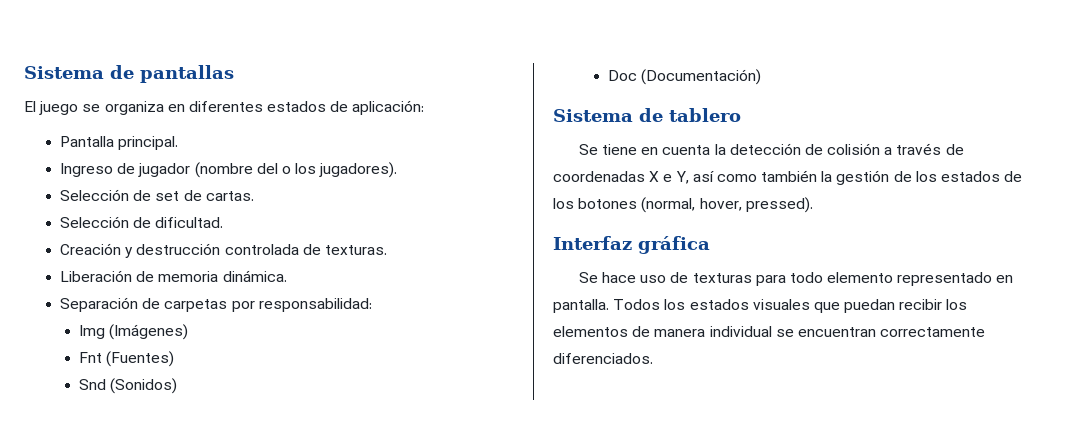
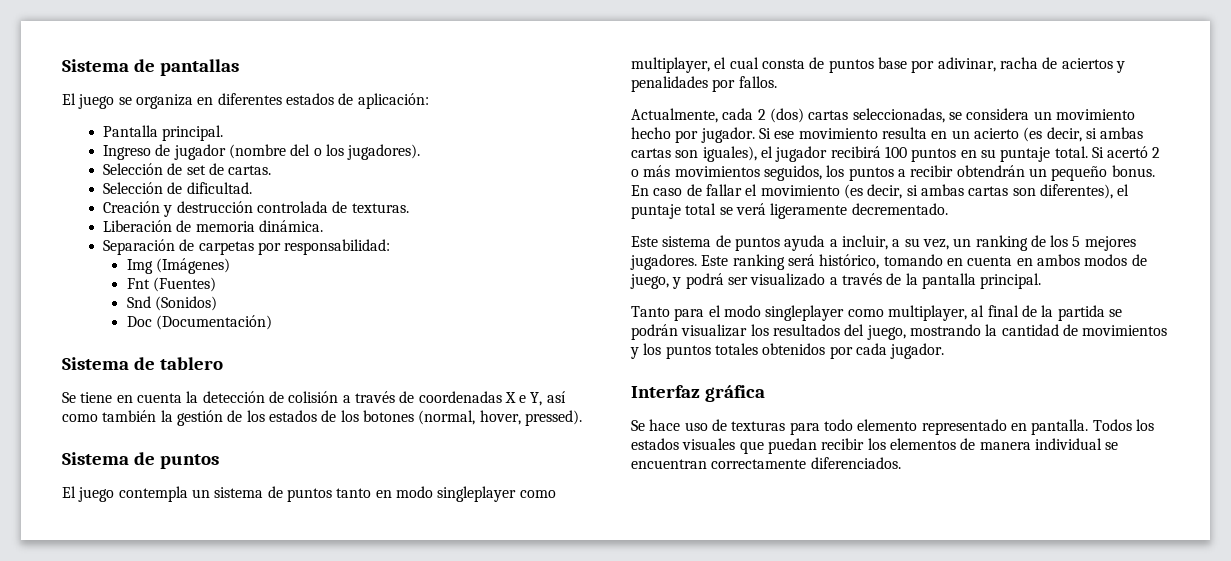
(813, 205) none -> [62,452,219,469] [62,486,556,502] [631,57,1125,73] [631,76,777,92] [631,108,1135,123] [631,127,1144,143] [631,146,1161,162] [631,165,1155,181] [631,184,1130,199] [631,203,948,219] [631,235,1136,251] [630,254,1147,270] [630,273,1042,289] [631,305,1122,321] [631,324,1168,340] [630,343,945,359] // Sistema de puntos // El juego contempla un sistema de puntos tanto en modo singleplayer como multiplayer, el cual consta de puntos base por adivinar, racha de aciertos y penalidades por fallos. // Actualmente, cada 2 (dos) cartas seleccionadas, se considera un movimiento hecho por jugador. Si ese movimiento resulta en un acierto (es decir, si ambas cartas son iguales), el jugador recibirá 100 puntos en su puntaje total. Si acertó 2 o más movimientos seguidos, los puntos a recibir obtendrán un pequeño bonus. En caso de fallar el movimiento (es decir, si ambas cartas son diferentes), el puntaje total se verá ligeramente decrementado. // Este sistema de puntos ayuda a incluir, a su vez, un ranking de los 5 mejores jugadores. Este ranking será histórico, tomando en cuenta en ambos modos de juego, y podrá ser visualizado a través de la pantalla principal. // Tanto para el modo singleplayer como multiplayer, al final de la partida se podrán visualizar los resultados del juego, mostrando la cantidad de movimientos y los puntos totales obtenidos por cada jugador.

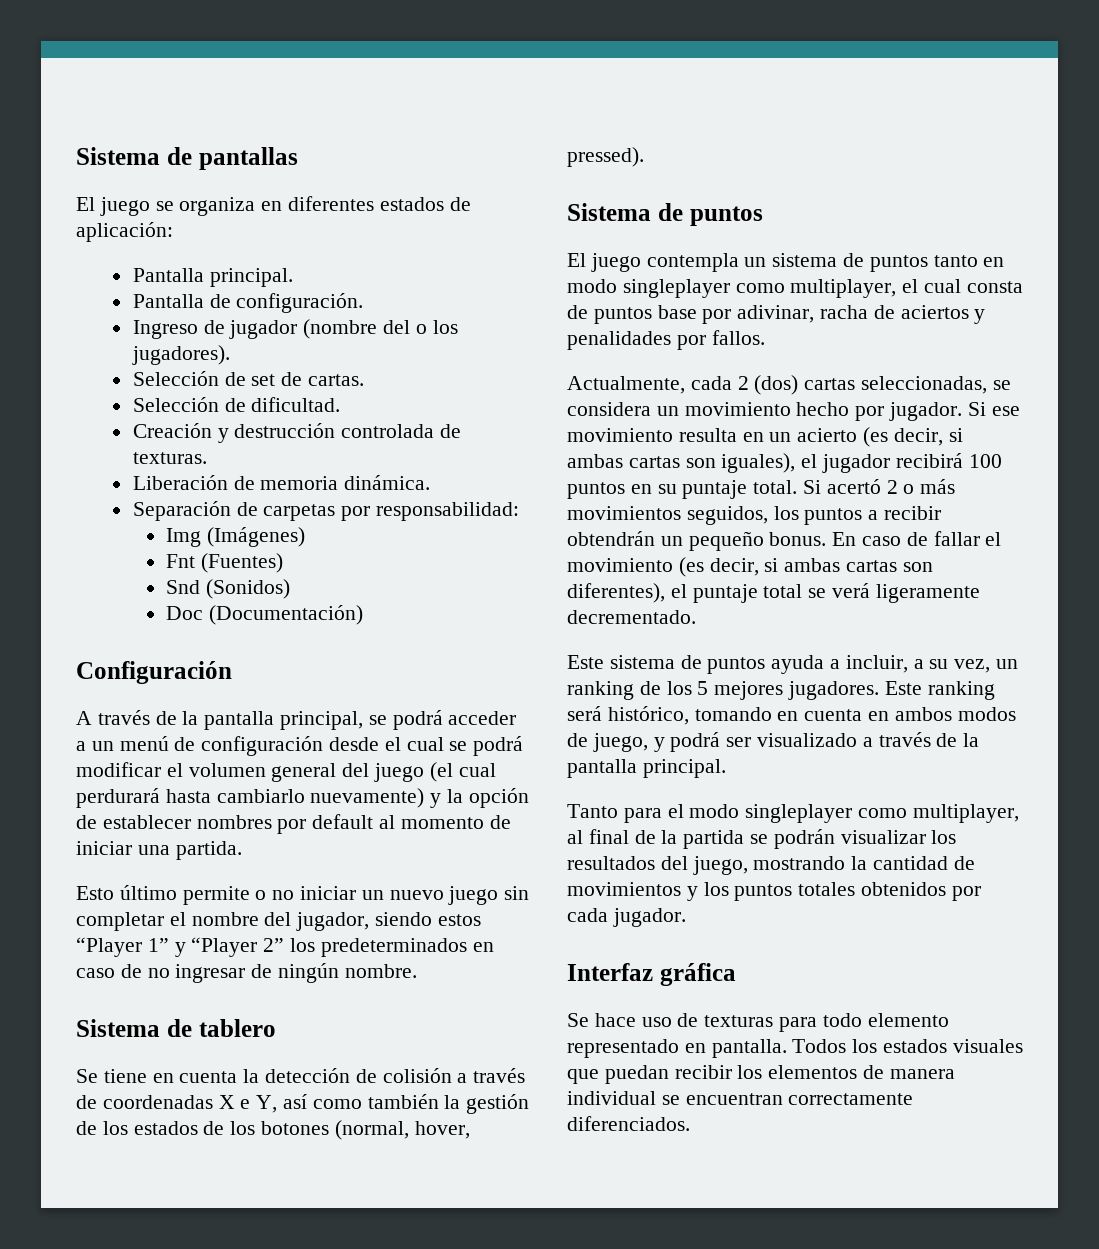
(224, 133) none -> [132,293,364,313] // Pantalla de configuración.
(272, 322) none -> [76,661,232,684] [76,710,517,730] [76,736,524,756] [76,762,496,782] [76,788,529,808] [76,814,511,834] [76,841,242,860] [76,885,530,905] [76,912,481,931] [76,937,494,957] [76,963,417,983] // Configuración // A través de la pantalla principal, se podrá acceder a un menú de configuración desde el cual se podrá modificar el volumen general del juego (el cual perdurará hasta cambiarlo nuevamente) y la opción de establecer nombres por default al momento de iniciar una partida. // Esto último permite o no iniciar un nuevo juego sin completar el nombre del jugador, siendo estos “Player 1” y “Player 2” los predeterminados en caso de no ingresar de ningún nombre.

